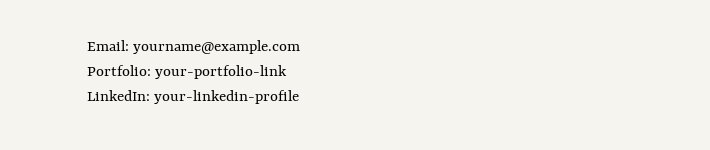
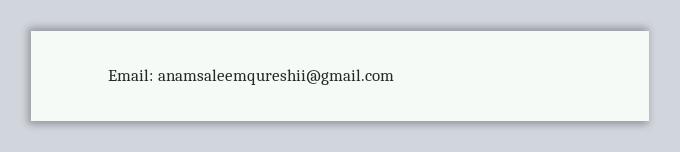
[133,40,301,54] [87,65,288,79] [87,90,300,104] yourname@example.com // Portfolio: your-portfolio-link // LinkedIn: your-linkedin-profile -> [157,69,394,85] anamsaleemqureshii@gmail.com

